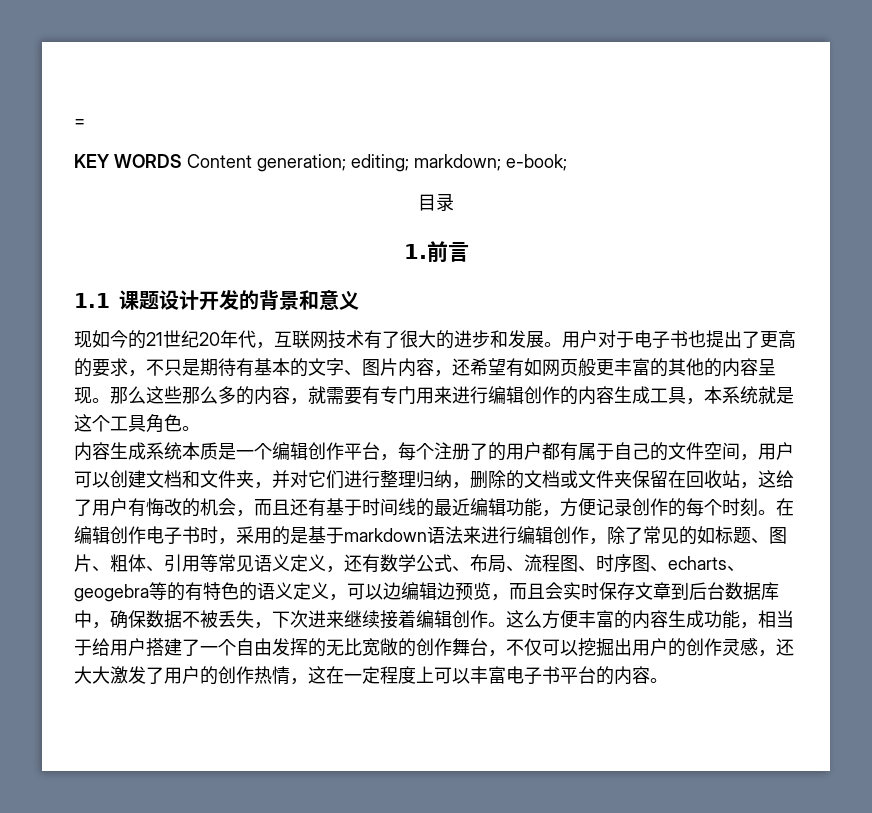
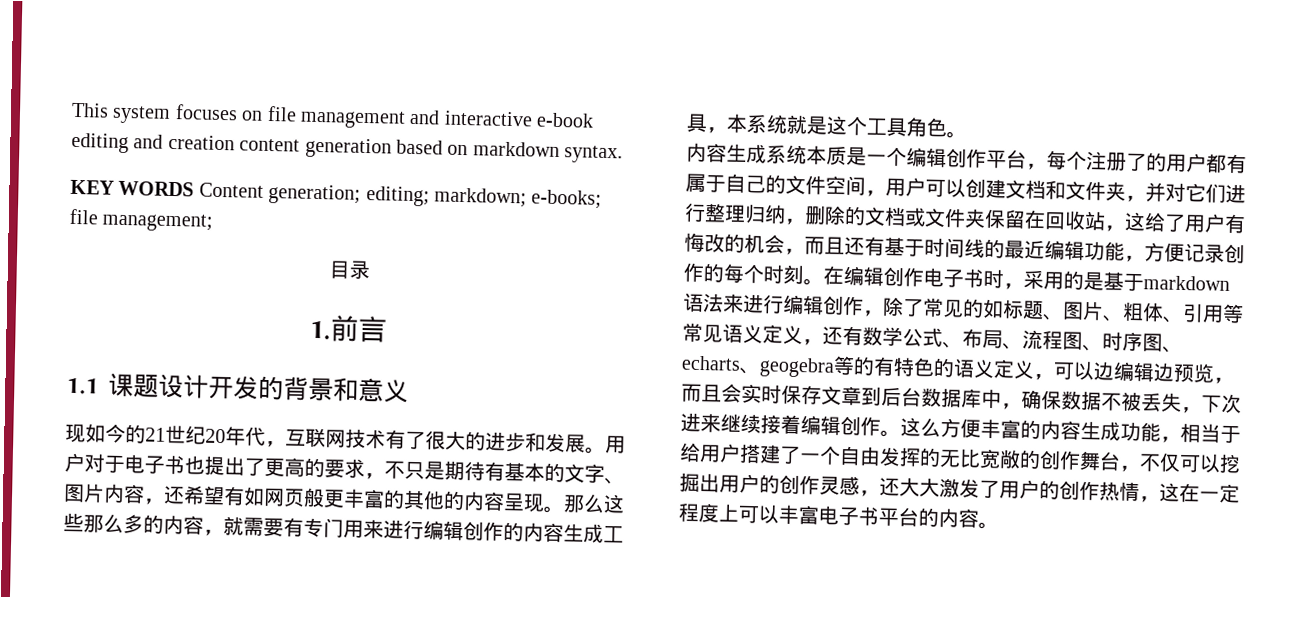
[74,119,85,127] = -> [71,102,595,129] [71,132,624,164] This system focuses on file management and interactive e-book editing and creation content generation based on markdown syntax.
[506,154,567,171] e-book; -> [531,189,603,209] [69,208,214,232] e-books; file management;

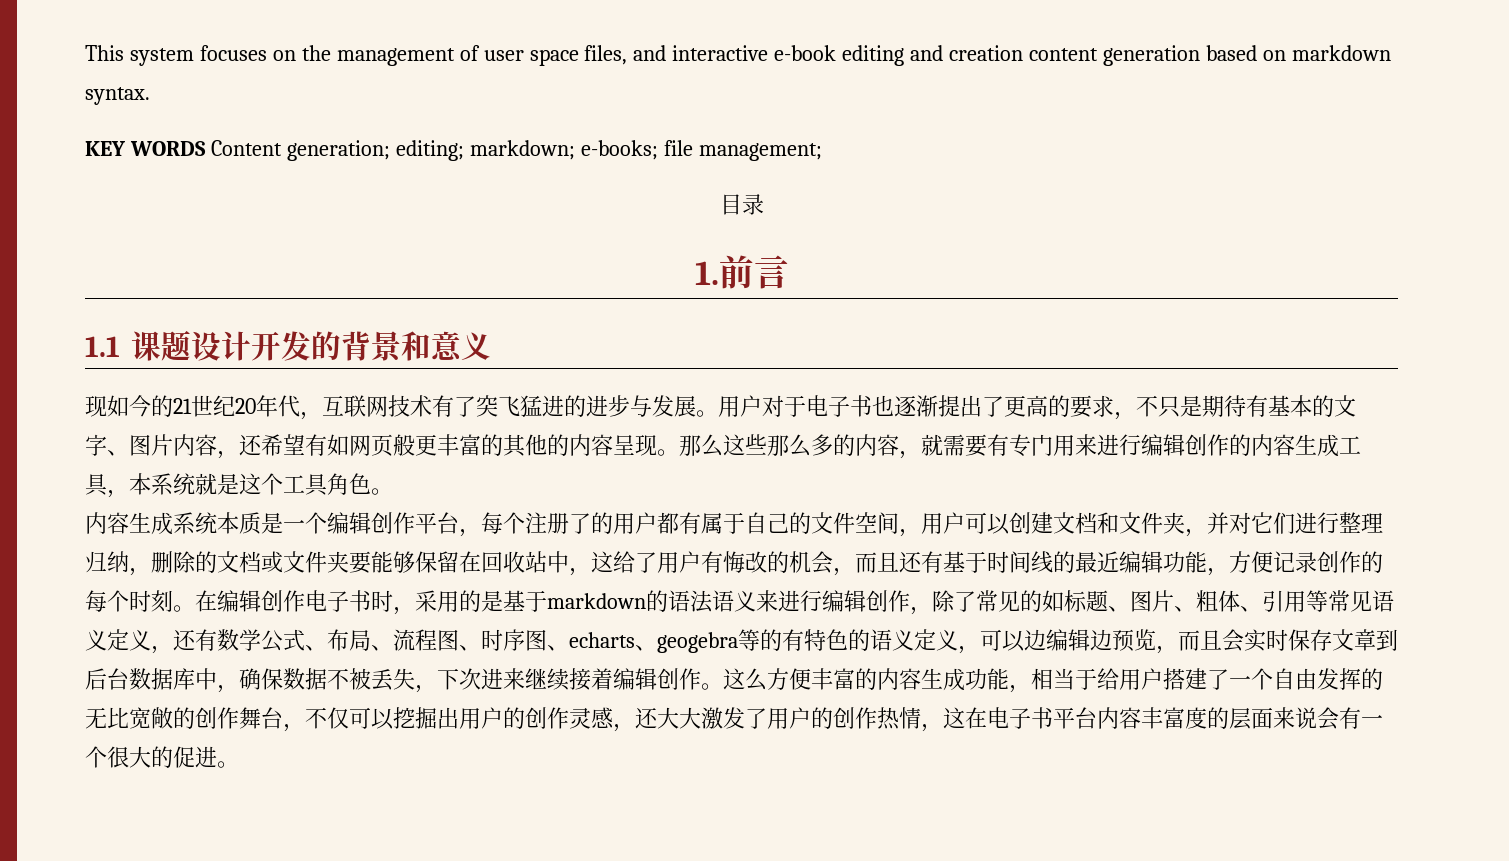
[266,105,406,129] file management -> [301,45,628,66] the management of user space files,
[425,430,546,453] 很大的进步和 -> [476,395,652,417] 突飞猛进的进步与
(205, 465) none -> [894,395,938,417] 逐渐
(986, 218) none -> [349,551,415,574] 要能够
(1106, 220) none -> [547,551,569,573] 中
[683,292,724,313] 语法 -> [646,590,756,613] 的语法语义
[1199,483,1240,504] [678,502,979,528] 一定程度上可以丰富电子书平台的内容 -> [987,707,1383,730] [85,746,217,768] 电子书平台内容丰富度的层面来说会有一个很大的促进

